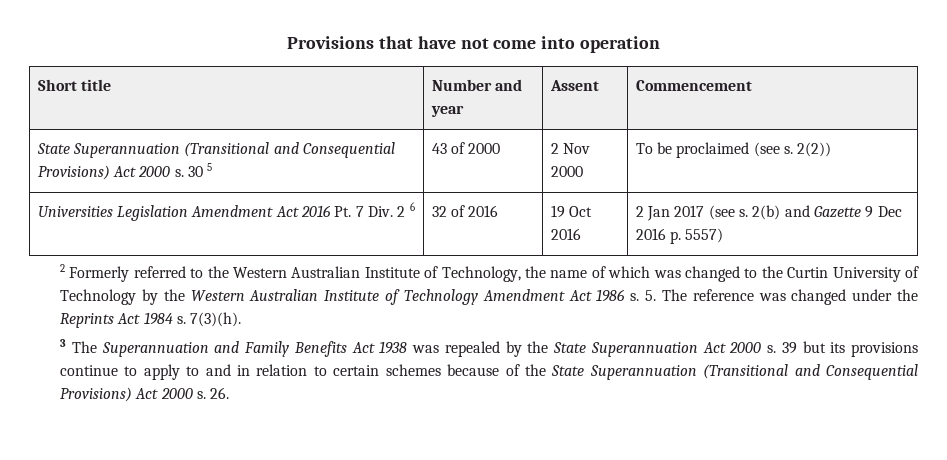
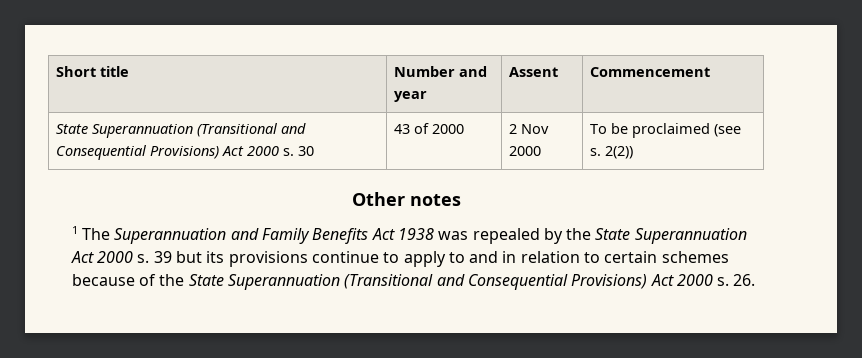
[286,36,661,53] Provisions that have not come into operation // -> (56, 71) none
[207,163,213,171] 5 -> (315, 151) none
[37,202,415,221] [431,205,499,217] [550,205,593,218] [550,228,581,240] [635,205,902,221] [635,228,724,244] [60,264,920,282] [60,289,918,305] [60,312,242,328] [60,339,67,347] // Universities Legislation Amendment Act 2016 Pt. 7 Div. 2 6 | 32 of 2016 | 19 Oct 2016 | 2 Jan 2017 (see s. 2(b) and Gazette 9 Dec 2016 p. 5557) // 2 Formerly referred to the Western Australian Institute of Technology, the name of which was changed to the Curtin University of Technology by the Western Australian Institute of Technology Amendment Act 1986 s. 5. The reference was changed under the Reprints Act 1984 s. 7(3)(h). // 3 -> [351,192,461,206] [71,226,78,234] // Other notes // 1

